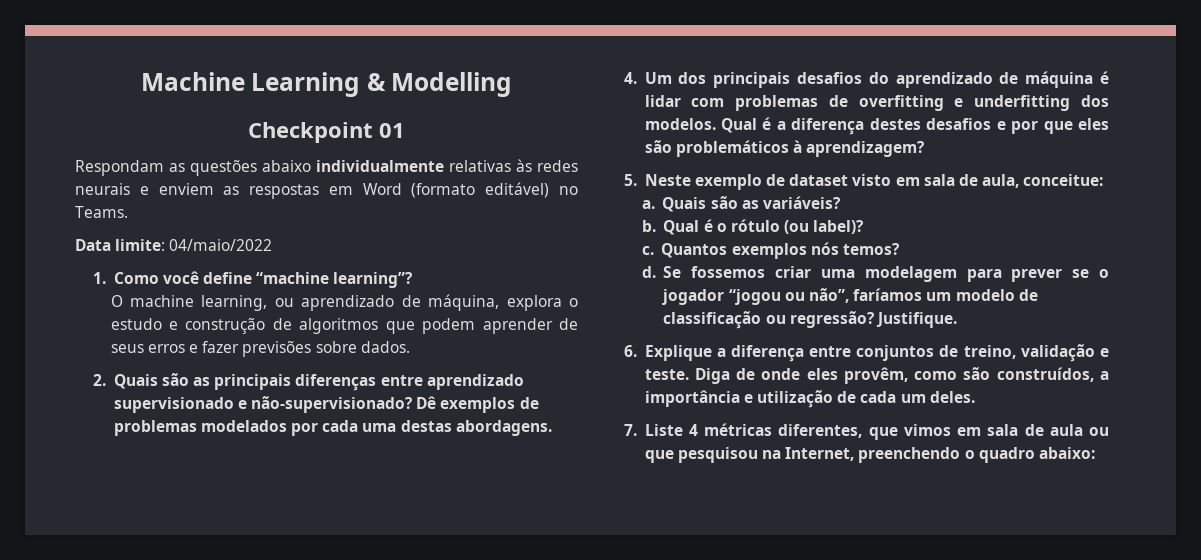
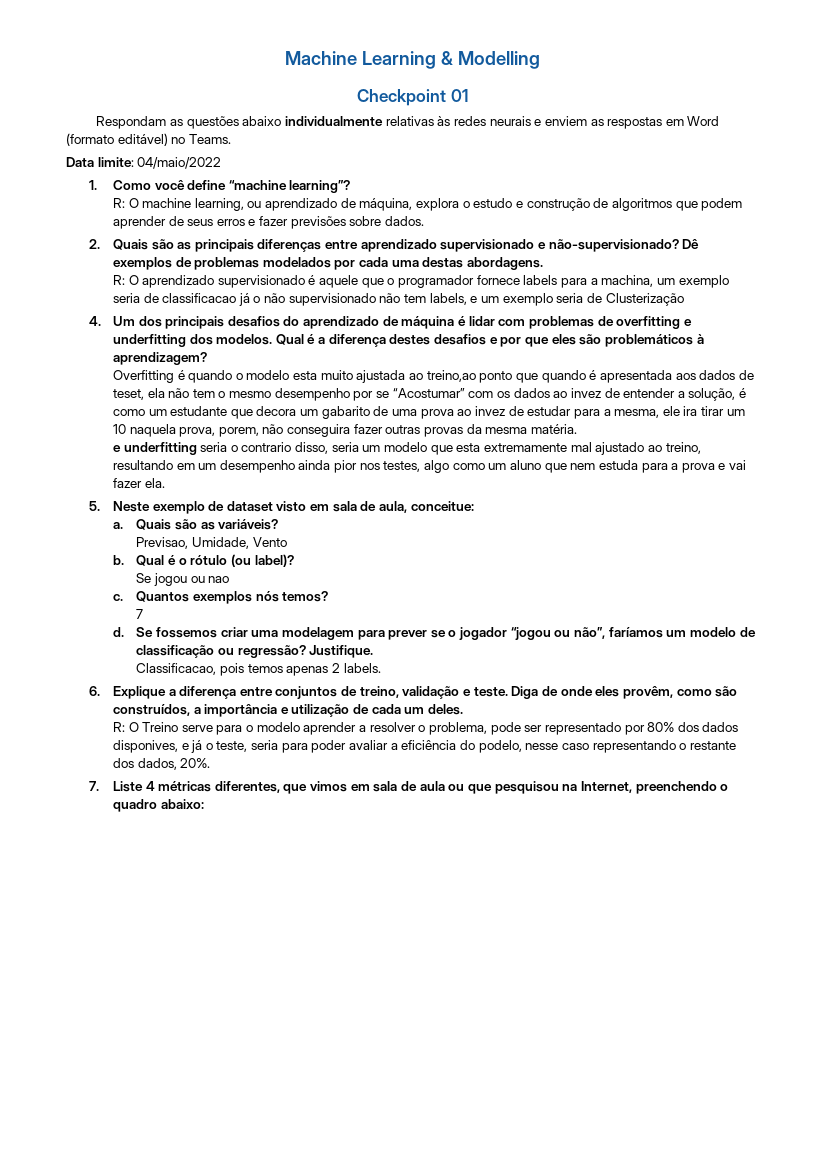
(414, 280) none -> [112,198,125,208] R:
(552, 428) none -> [112,275,729,288] [112,293,684,306] // R: O aprendizado supervisionado é aquele que o programador fornece labels para a machina, um exemplo seria de classificacao já o não supervisionado não tem labels, e um exemplo seria de Clusterização
(926, 149) none -> [112,370,754,383] [112,388,747,401] [112,406,745,419] [112,424,577,437] [112,442,701,455] [112,460,747,473] [112,478,165,488] // Overfitting é quando o modelo esta muito ajustada ao treino,ao ponto que quando é apresentada aos dados de teset, ela não tem o mesmo desempenho por se “Acostumar” com os dados ao invez de entender a solução, é como um estudante que decora um gabarito de uma prova ao invez de estudar para a mesma, ele ira tirar um 10 naquela prova, porem, não conseguira fazer outras provas da mesma matéria. // e underfitting seria o contrario disso, seria um modelo que esta extremamente mal ajustado ao treino, resultando em um desempenho ainda pior nos testes, algo como um aluno que nem estuda para a prova e vai fazer ela.
(841, 202) none -> [136,537,287,549] // Previsao, Umidade, Vento
(865, 227) none -> [136,573,230,586] // Se jogou ou nao
(900, 249) none -> [136,609,144,619] // 7
(957, 320) none -> [136,663,381,676] // Classificacao, pois temos apenas 2 labels.
(975, 397) none -> [112,722,739,735] [112,740,736,753] [112,758,211,770] // R: O Treino serve para o modelo aprender a resolver o problema, pode ser representado por 80% dos dados disponives, e já o teste, seria para poder avaliar a eficiência do podelo, nesse caso representando o restante dos dados, 20%.

